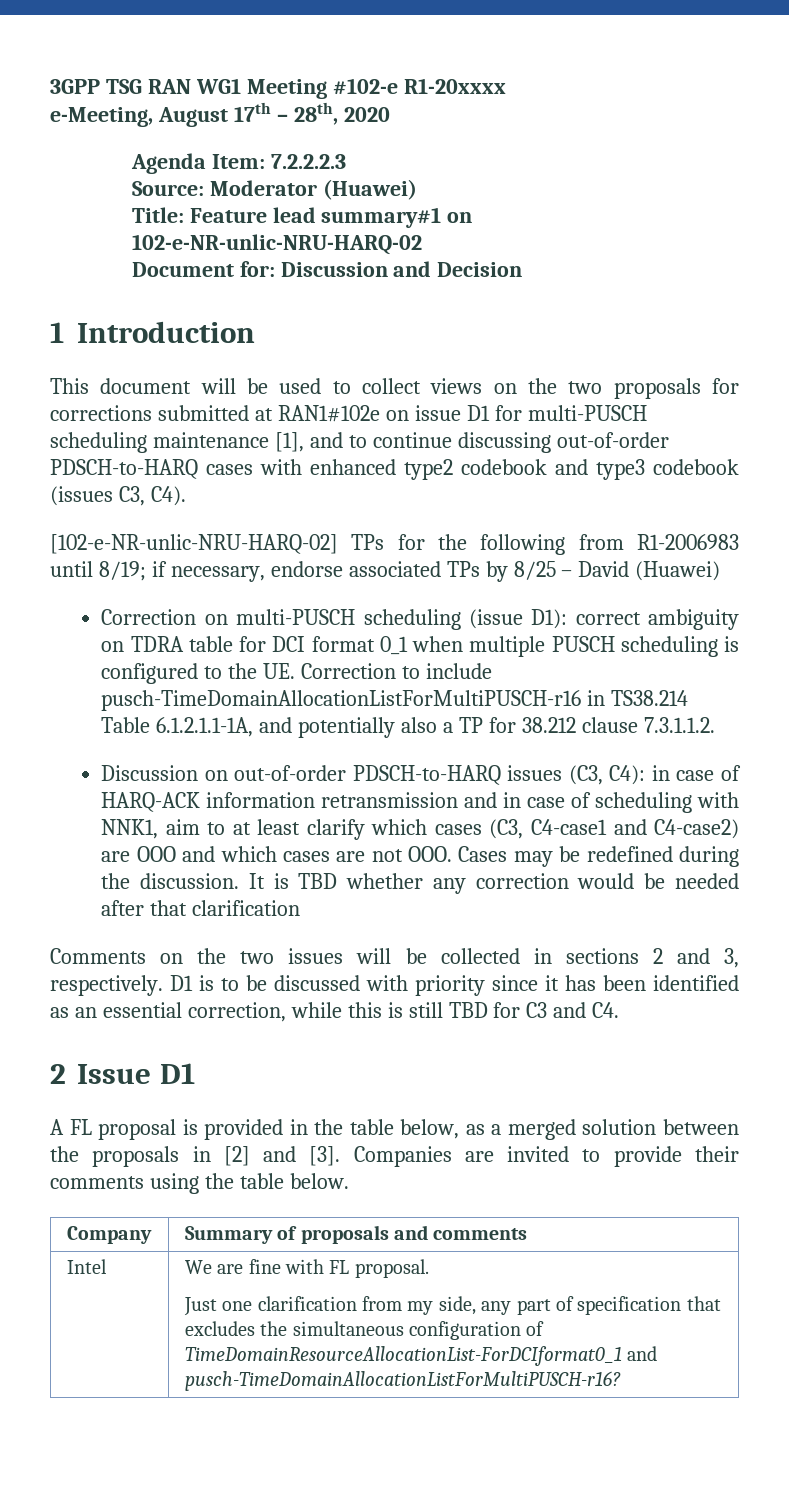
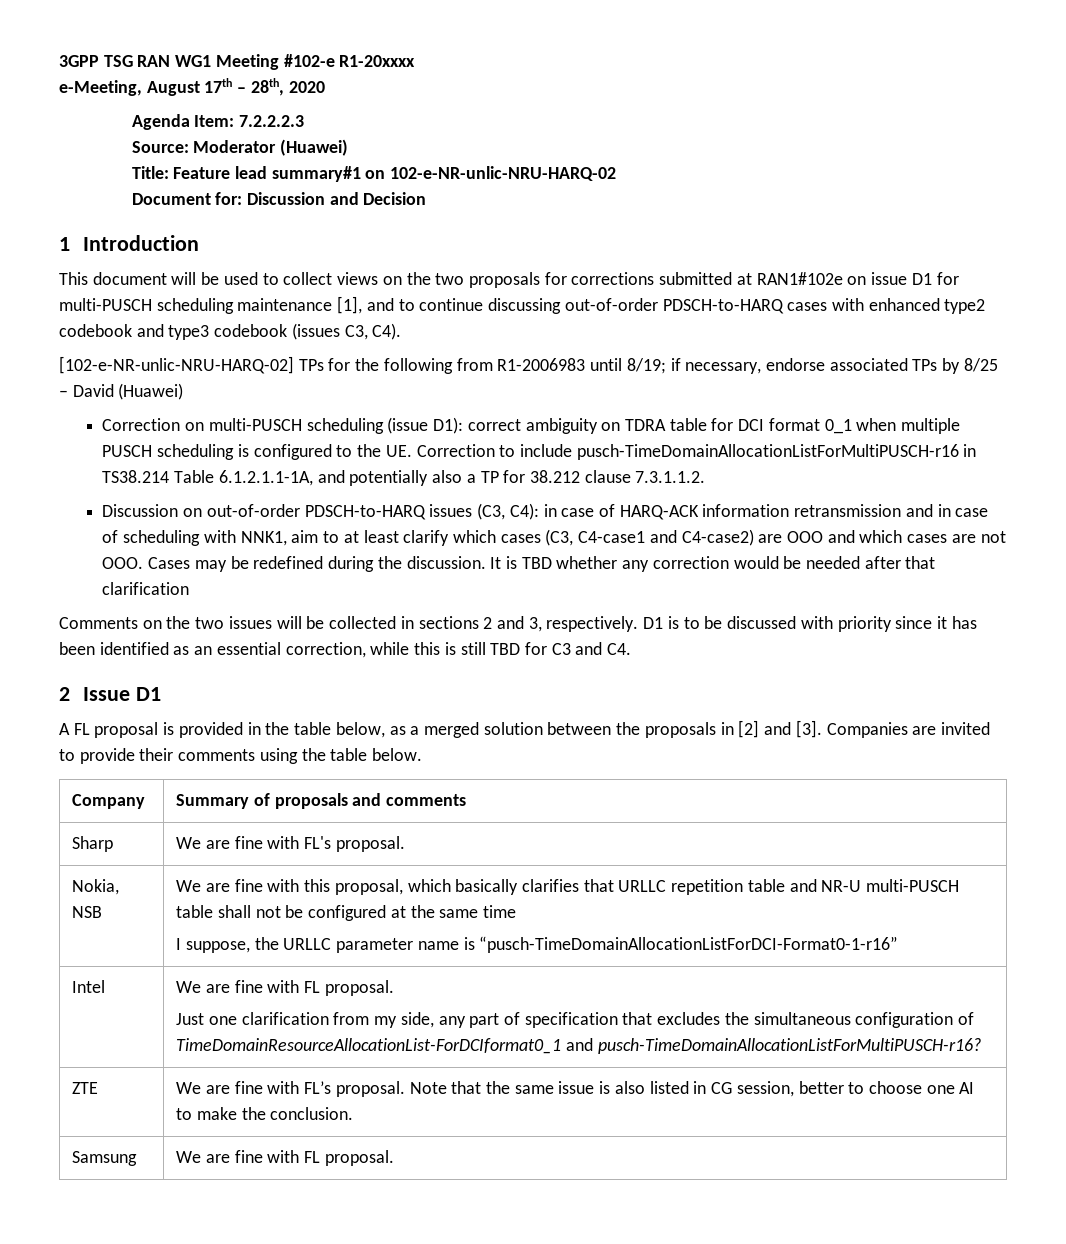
(528, 1234) none -> [72,836,114,852] [176,836,405,852] [72,879,120,895] [72,906,103,918] [176,879,960,895] [176,905,517,921] [176,936,899,953] // Sharp | We are fine with FL's proposal. // Nokia, NSB | We are fine with this proposal, which basically clarifies that URLLC repetition table and NR-U multi-PUSCH table shall not be configured at the same time // I suppose, the URLLC parameter name is “pusch-TimeDomainAllocationListForDCI-Format0-1-r16”
(621, 1381) none -> [72,1082,99,1094] [176,1081,975,1097] [176,1107,354,1120] [72,1151,138,1166] [176,1150,394,1166] // ZTE | We are fine with FL’s proposal. Note that the same issue is also listed in CG session, better to choose one AI to make the conclusion. // Samsung | We are fine with FL proposal.

